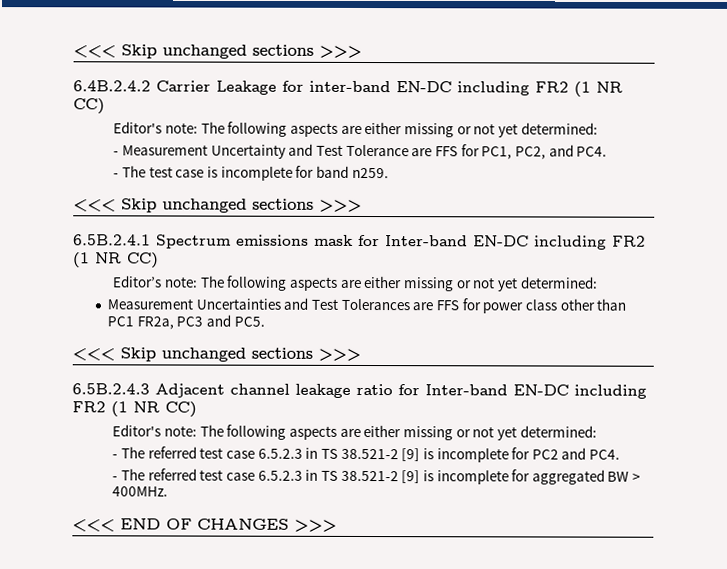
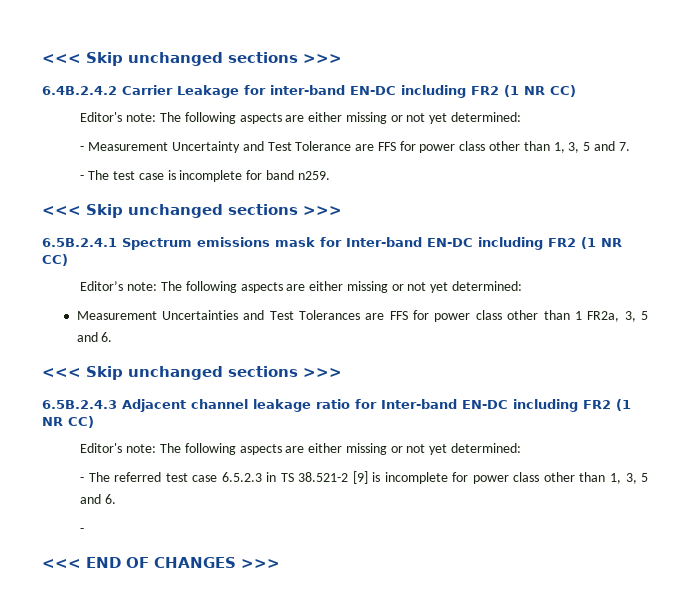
[481,144,608,160] PC1, PC2, and PC4. -> [419,141,630,153] power class other than 1, 3, 5 and 7.
[107,314,265,330] PC1 FR2a, PC3 and PC5. -> [574,311,648,322] [76,332,113,342] 1 FR2a, 3, 5 and 6.
[531,447,621,460] [112,468,642,485] [112,486,169,497] PC2 and PC4. // - The referred test case 6.5.2.3 in TS 38.521-2 [9] is incomplete for aggregated BW > 400MHz. -> [472,472,648,484] [80,494,117,504] [80,528,85,533] power class other than 1, 3, 5 and 6. // -

